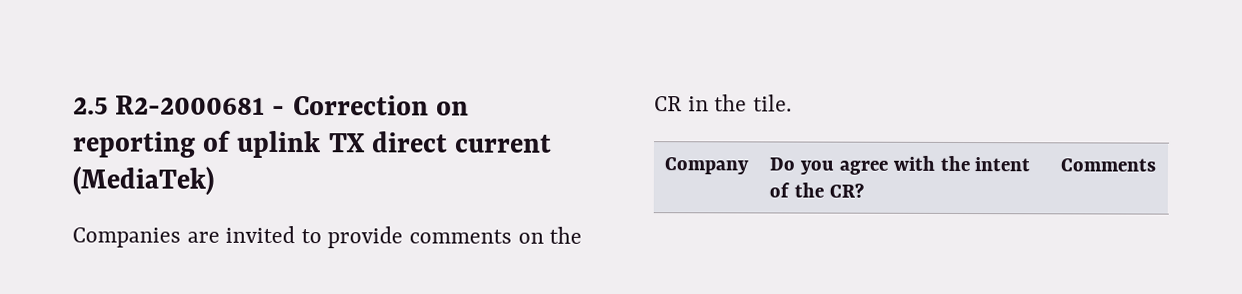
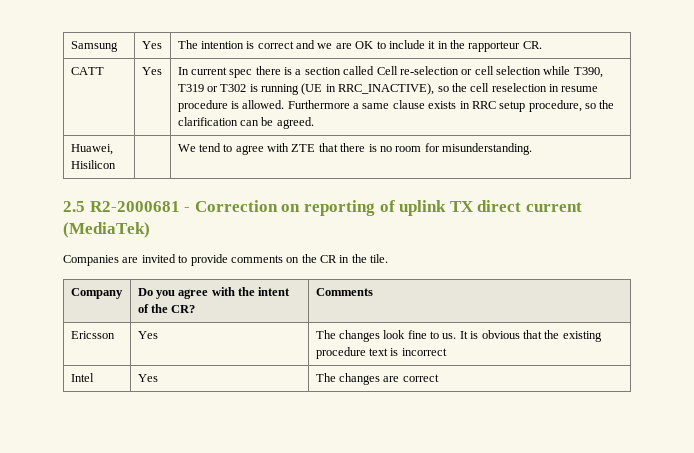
(73, 106) none -> [70,41,118,52] [141,41,162,49] [177,40,542,52] [70,67,104,75] [141,67,162,75] [177,66,603,78] [177,83,599,95] [177,100,615,112] [177,117,314,129] [70,144,113,155] [70,160,116,169] [177,143,533,155] Samsung | Yes | The intention is correct and we are OK to include it in the rapporteur CR. // CATT | Yes | In current spec there is a section called Cell re-selection or cell selection while T390, T319 or T302 is running (UE in RRC_INACTIVE), so the cell reselection in resume procedure is allowed. Furthermore a same clause exists in RRC setup procedure, so the clarification can be agreed. // Huawei, Hisilicon | | We tend to agree with ZTE that there is no room for misunderstanding. //
(1156, 165) none -> [70,331,115,339] [137,331,158,339] [315,330,602,342] [315,347,447,359] [70,373,94,382] [137,374,158,382] [315,373,439,385] // Ericsson | Yes | The changes look fine to us. It is obvious that the existing procedure text is incorrect // Intel | Yes | The changes are correct

